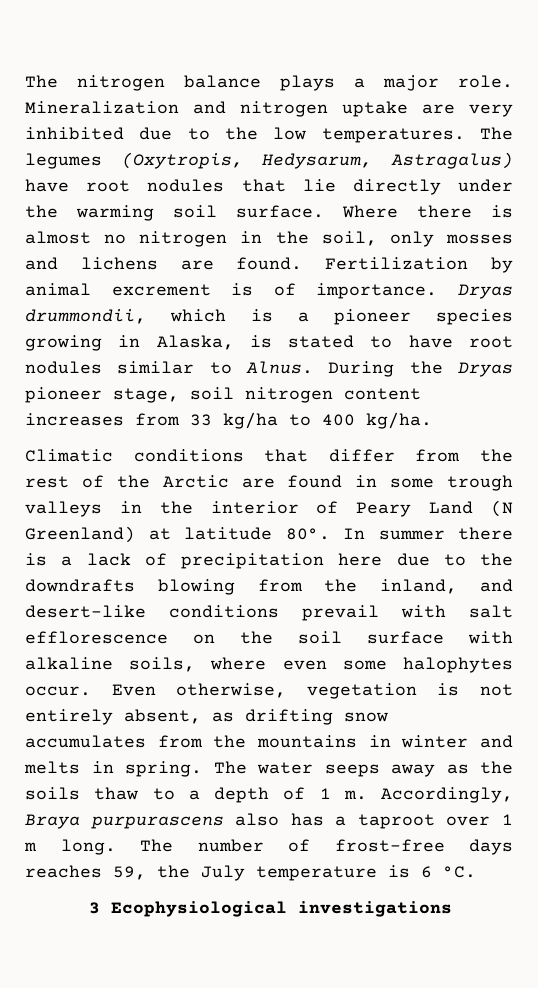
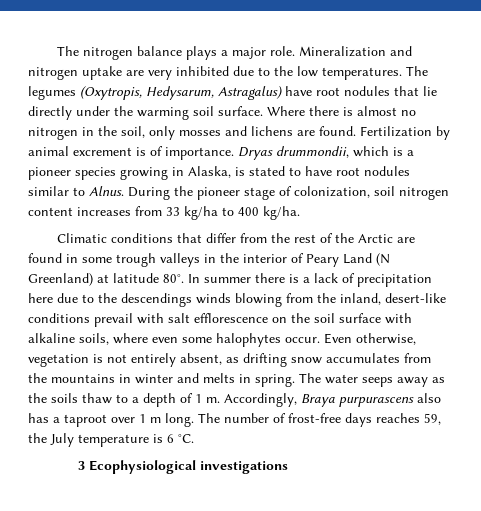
[457,362,513,377] [25,387,179,403] Dryas pioneer stage, -> [197,186,370,200] pioneer stage of colonization,
[25,579,135,592] downdrafts -> [121,293,231,307] descendings winds
[480,579,513,592] and -> (381, 299) none

